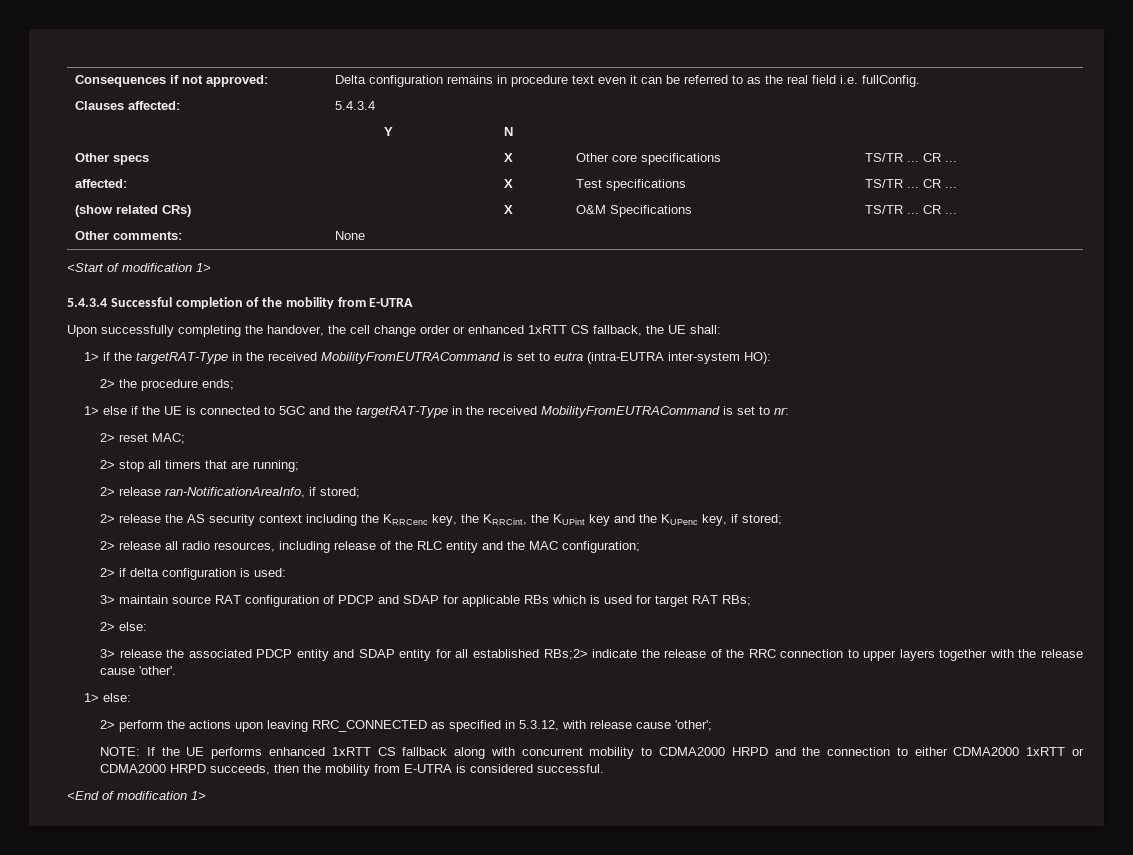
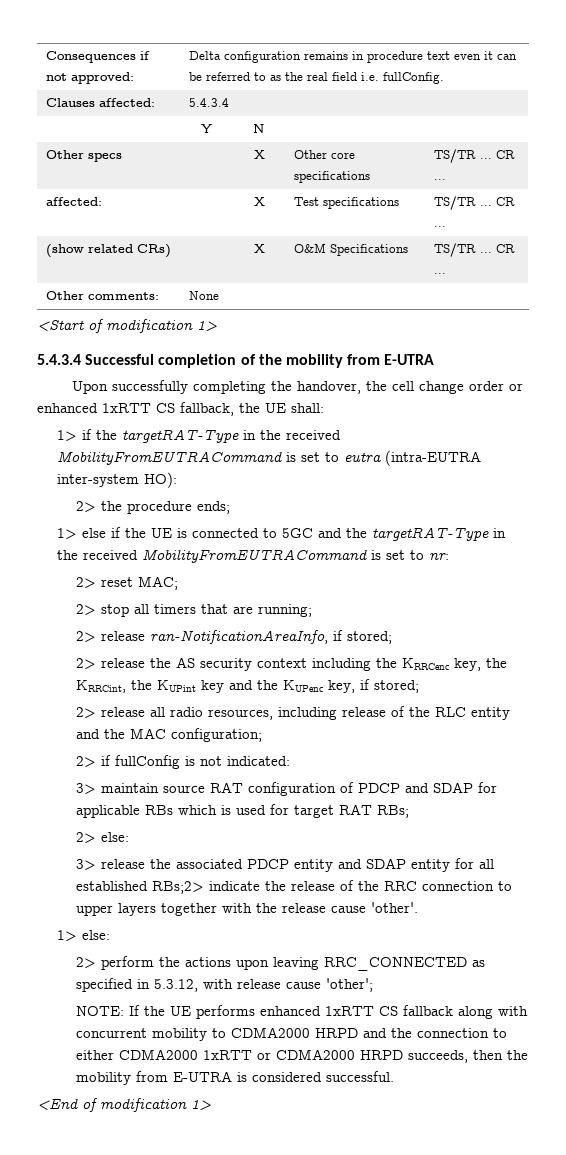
[130,568,287,580] delta configuration is used: -> [115,755,291,769] fullConfig is not indicated:

